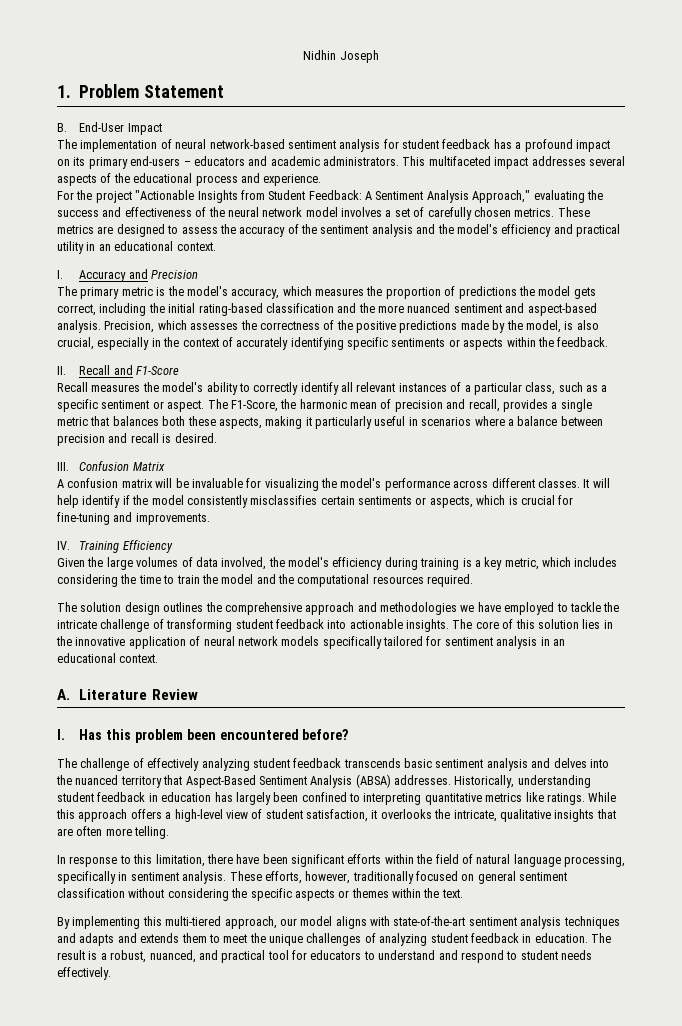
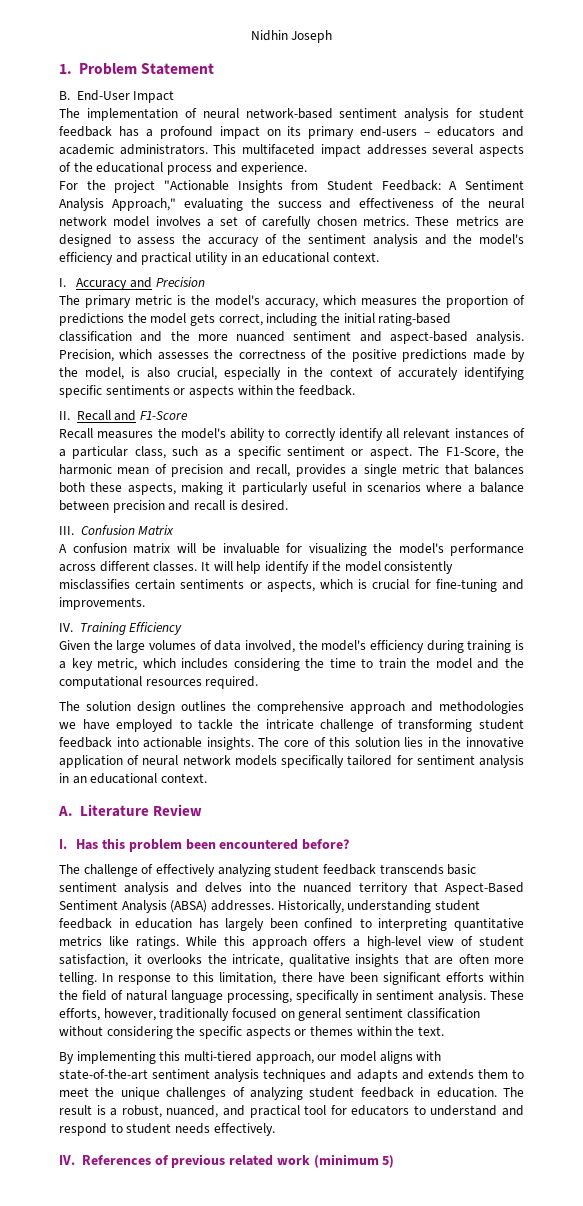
(170, 832) // -> (97, 978) none
(111, 973) none -> [59,1154,395,1168] // IV. References of previous related work (minimum 5)

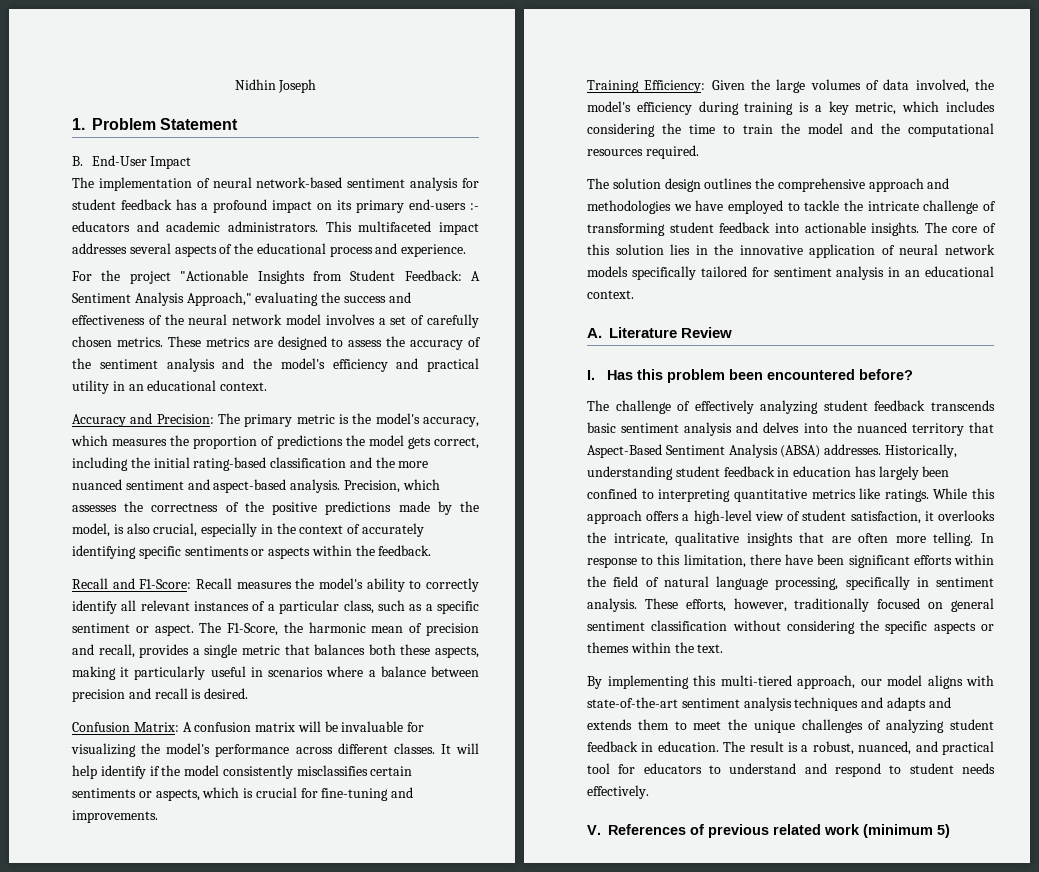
[424,132,431,136] – -> [470,203,479,210] :-
[59,278,66,287] I. -> (268, 386) none
[155,277,205,287] Precision // -> [156,414,214,424] Precision:
[59,411,70,420] II. -> (432, 550) none
[140,411,189,420] F1-Score // -> [139,579,192,589] F1-Score:
[59,525,175,535] III. Confusion Matrix // -> [72,722,179,732] Confusion Matrix:
[59,622,183,635] IV. Training Efficiency // -> [587,80,706,93] Training Efficiency:
[59,1155,75,1165] IV. -> [587,825,601,835] V.

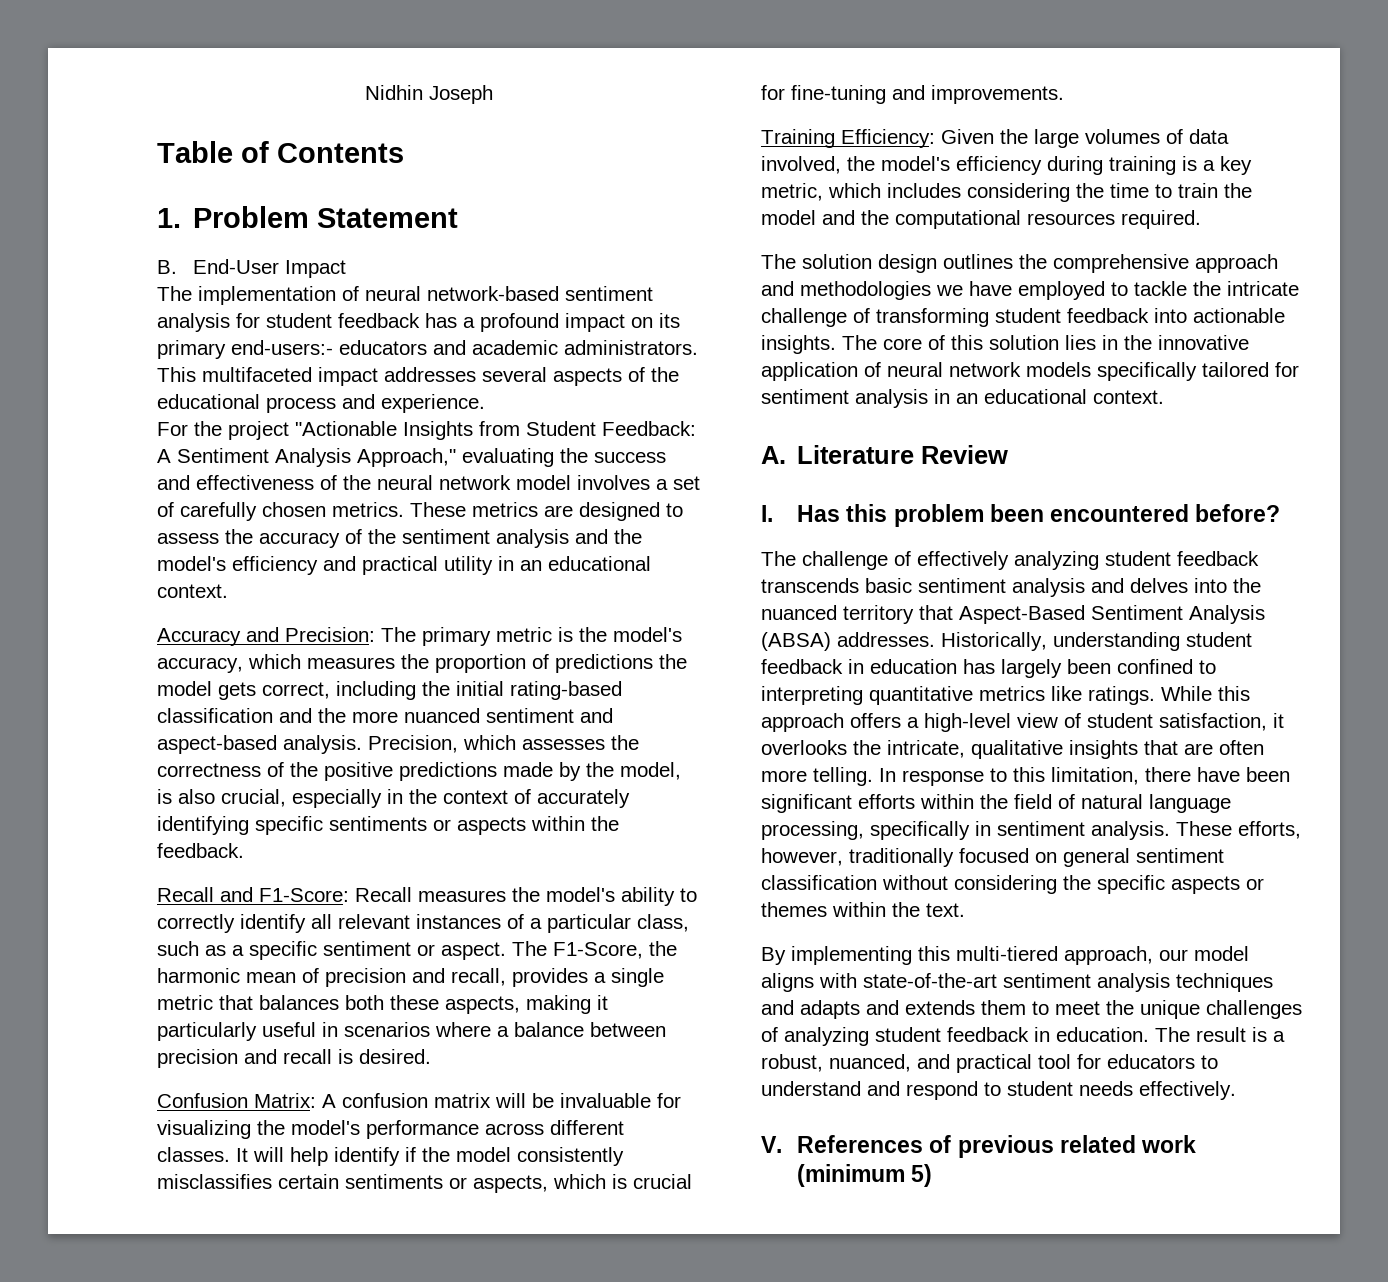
(317, 86) none -> [157,141,404,163] // Table of Contents
[409,199,479,210] end-users :- -> [231,340,333,355] end-users:-

